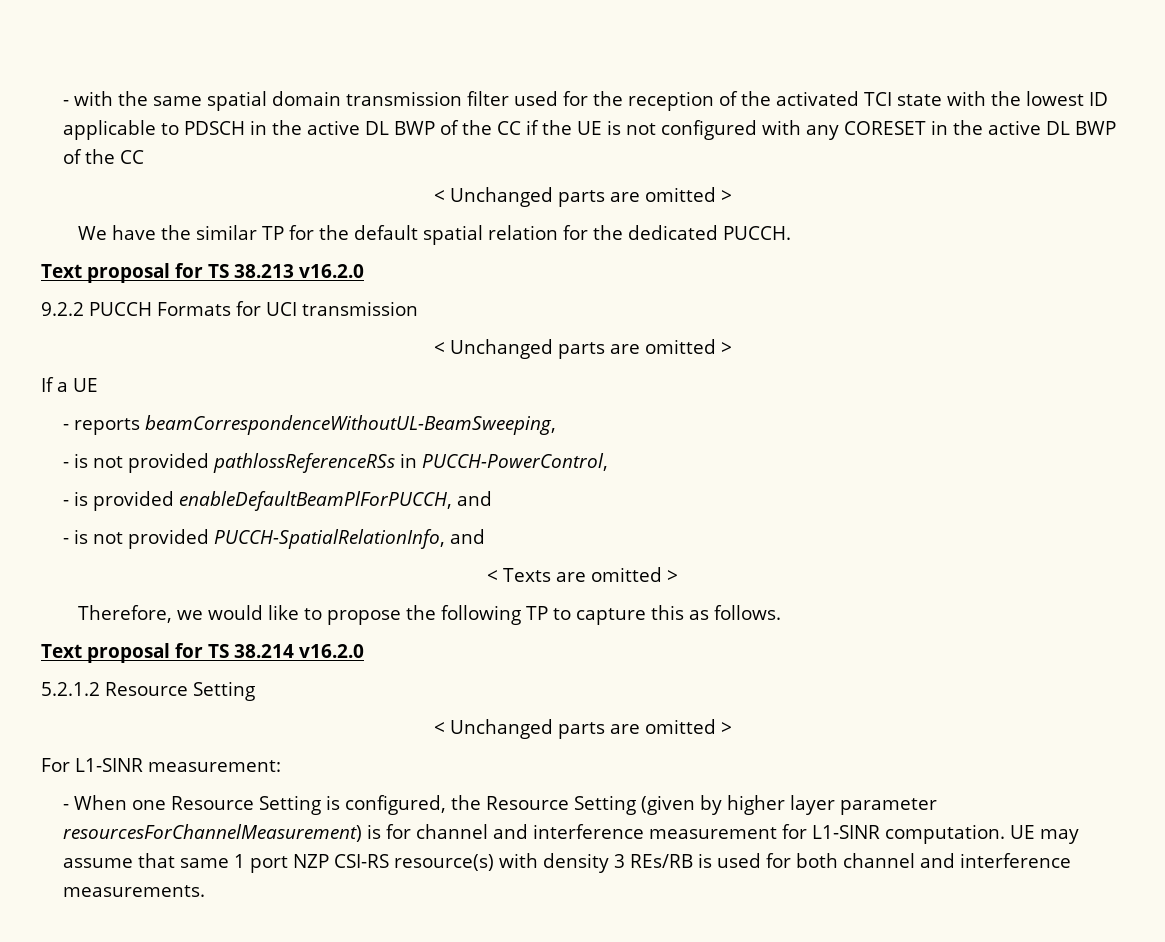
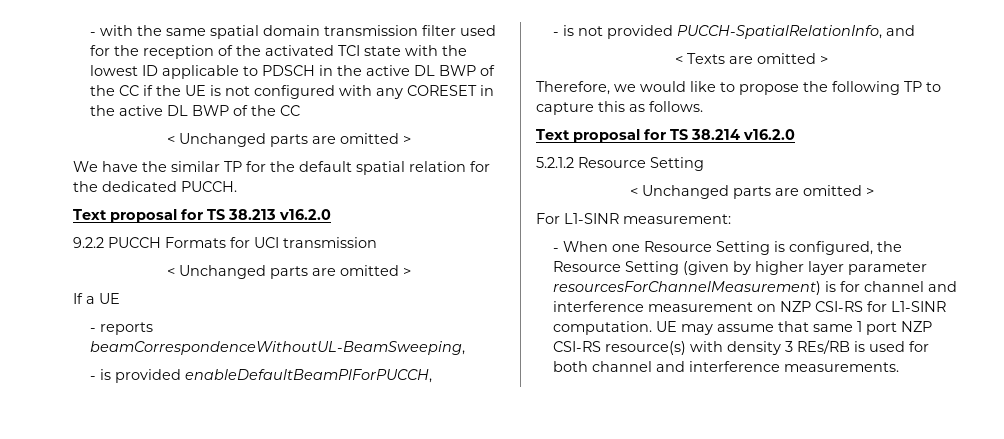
[62,453,608,473] // - is not provided pathlossReferenceRSs in PUCCH-PowerControl, -> (465, 348) none
[456,491,492,506] and -> (432, 376) none
(777, 833) none -> [756,301,863,312] on NZP CSI-RS

